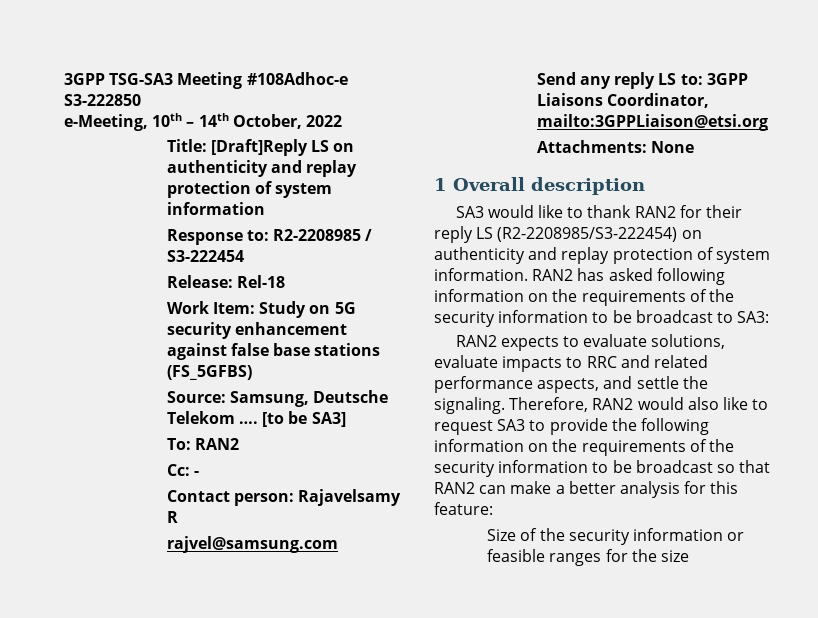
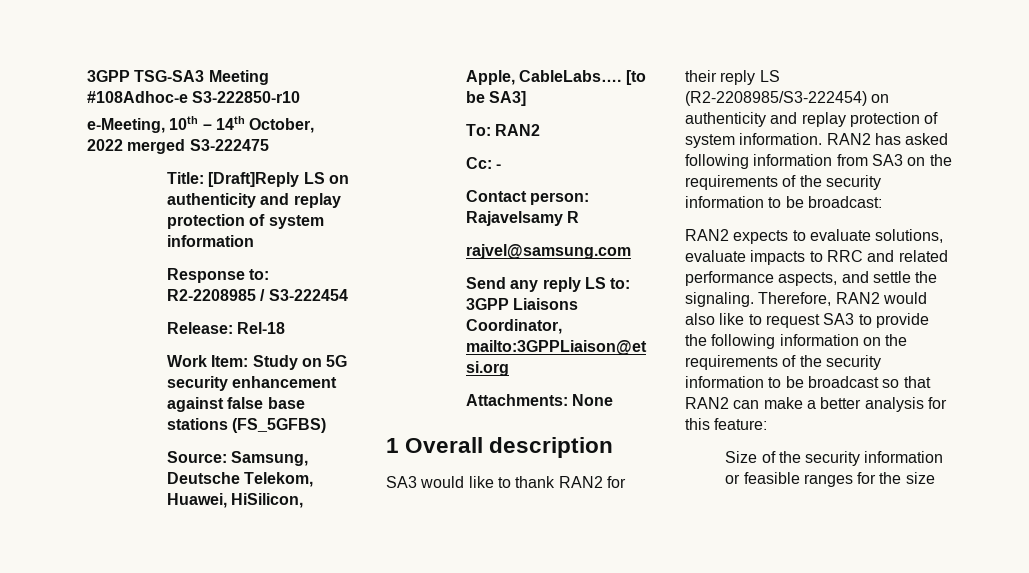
[64,94,141,106] S3-222850 -> [192,91,301,103] S3-222850-r10
(342, 121) none -> [127,139,269,154] merged S3-222475
[166,411,259,424] Telekom …. -> [244,472,314,487] [167,493,304,508] [466,70,622,85] Telekom, Huawei, HiSilicon, Apple, CableLabs….
[528,289,734,306] [434,310,770,327] on the requirements of the security information to be broadcast to SA3: -> [836,154,952,166] [685,175,881,190] [685,196,882,208] from SA3 on the requirements of the security information to be broadcast:

